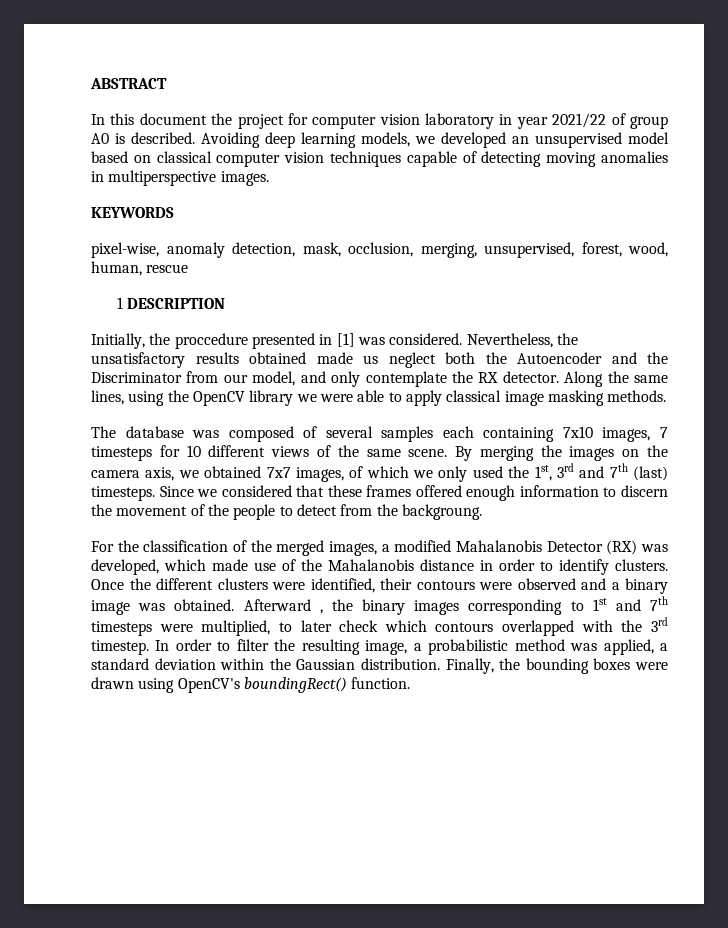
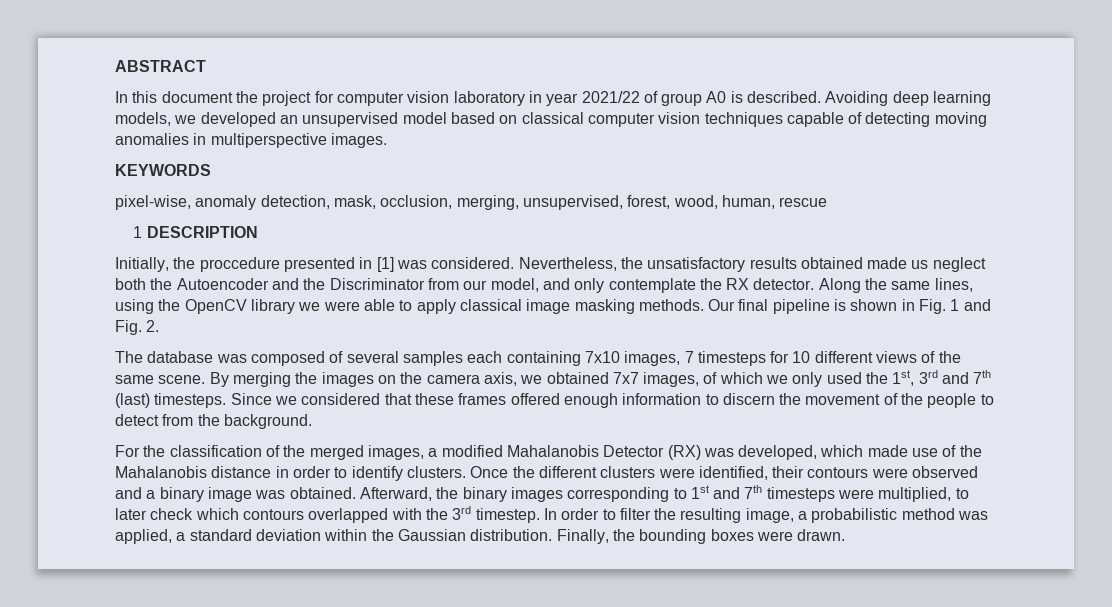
(667, 396) none -> [708,299,991,314] [115,320,160,335] Our final pipeline is shown in Fig. 1 and Fig. 2.
[401,504,482,520] backgroung. -> [223,414,312,429] background.
[243,599,323,614] Afterward , -> [359,487,432,501] Afterward,
[91,677,411,693] drawn using OpenCV's boundingRect() function. -> [797,529,846,541] drawn.

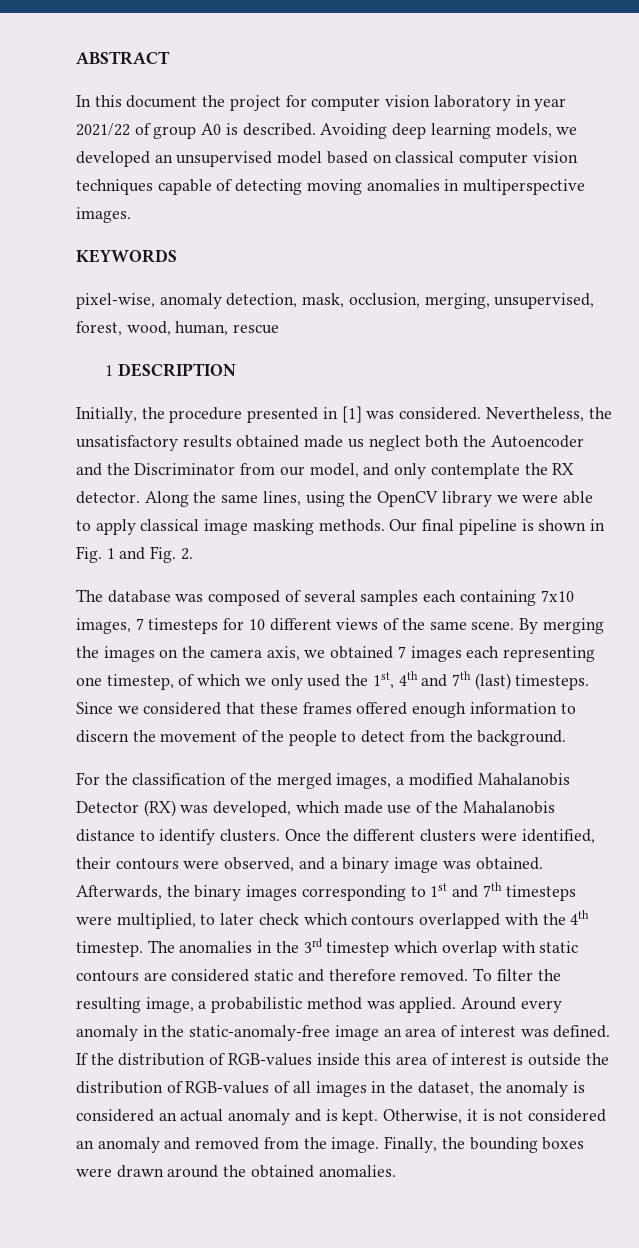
[199,257,280,272] proccedure -> [169,407,243,423] procedure
[612,372,700,387] 7x7 images, -> [397,646,595,662] [76,674,174,690] 7 images each representing one timestep,
[918,370,938,384] 3rd -> [398,671,418,686] 4th
[275,466,331,478] in order -> (135, 835) none
[912,466,979,478] observed -> [224,857,295,872] observed,
[359,487,432,501] Afterward, -> [76,885,162,900] Afterwards,
[452,506,616,523] 3rd timestep. In order to -> [570,910,590,925] [76,938,579,957] [76,968,493,982] 4th timestep. The anomalies in the 3rd timestep which overlap with static contours are considered static and therefore removed. To
[115,529,553,544] applied, a standard deviation within the Gaussian distribution. -> [399,997,562,1013] [76,1025,611,1041] [76,1053,609,1066] [76,1081,585,1097] [76,1109,606,1125] [76,1137,380,1153] applied. Around every anomaly in the static-anomaly-free image an area of interest was defined. If the distribution of RGB-values inside this area of interest is outside the distribution of RGB-values of all images in the dataset, the anomaly is considered an actual anomaly and is kept. Otherwise, it is not considered an anomaly and removed from the image.
[797,529,846,541] drawn. -> [116,1165,396,1178] drawn around the obtained anomalies.

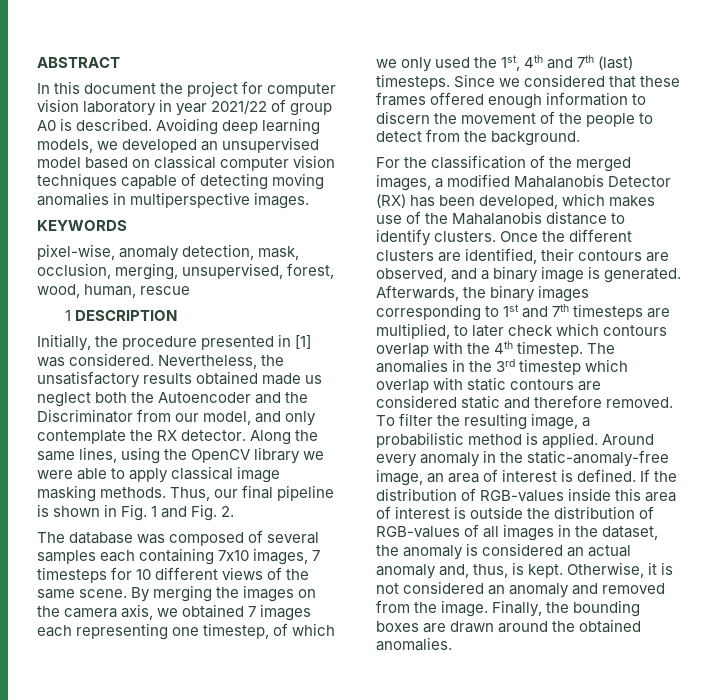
[389,519,418,532] Our -> [170,487,239,501] Thus, our
[180,805,209,813] was -> [410,195,476,207] has been
[343,801,383,814] made -> [609,195,656,207] makes
[480,832,517,841] were -> [438,252,462,262] are
[183,860,220,869] were -> [646,252,670,262] are
[442,857,543,870] was obtained. -> [588,266,682,283] is generated.
[76,916,112,925] were -> [647,308,671,318] are
[419,913,501,929] overlapped -> [376,343,429,357] overlap
[366,1001,395,1009] was -> [526,432,539,445] is
[334,1025,379,1041] image -> [376,469,423,486] image,
[520,1029,549,1037] was -> [561,469,574,482] is
[294,1109,321,1122] and -> [439,564,509,578] and, thus,
[76,1168,112,1177] were -> [423,623,447,633] are

